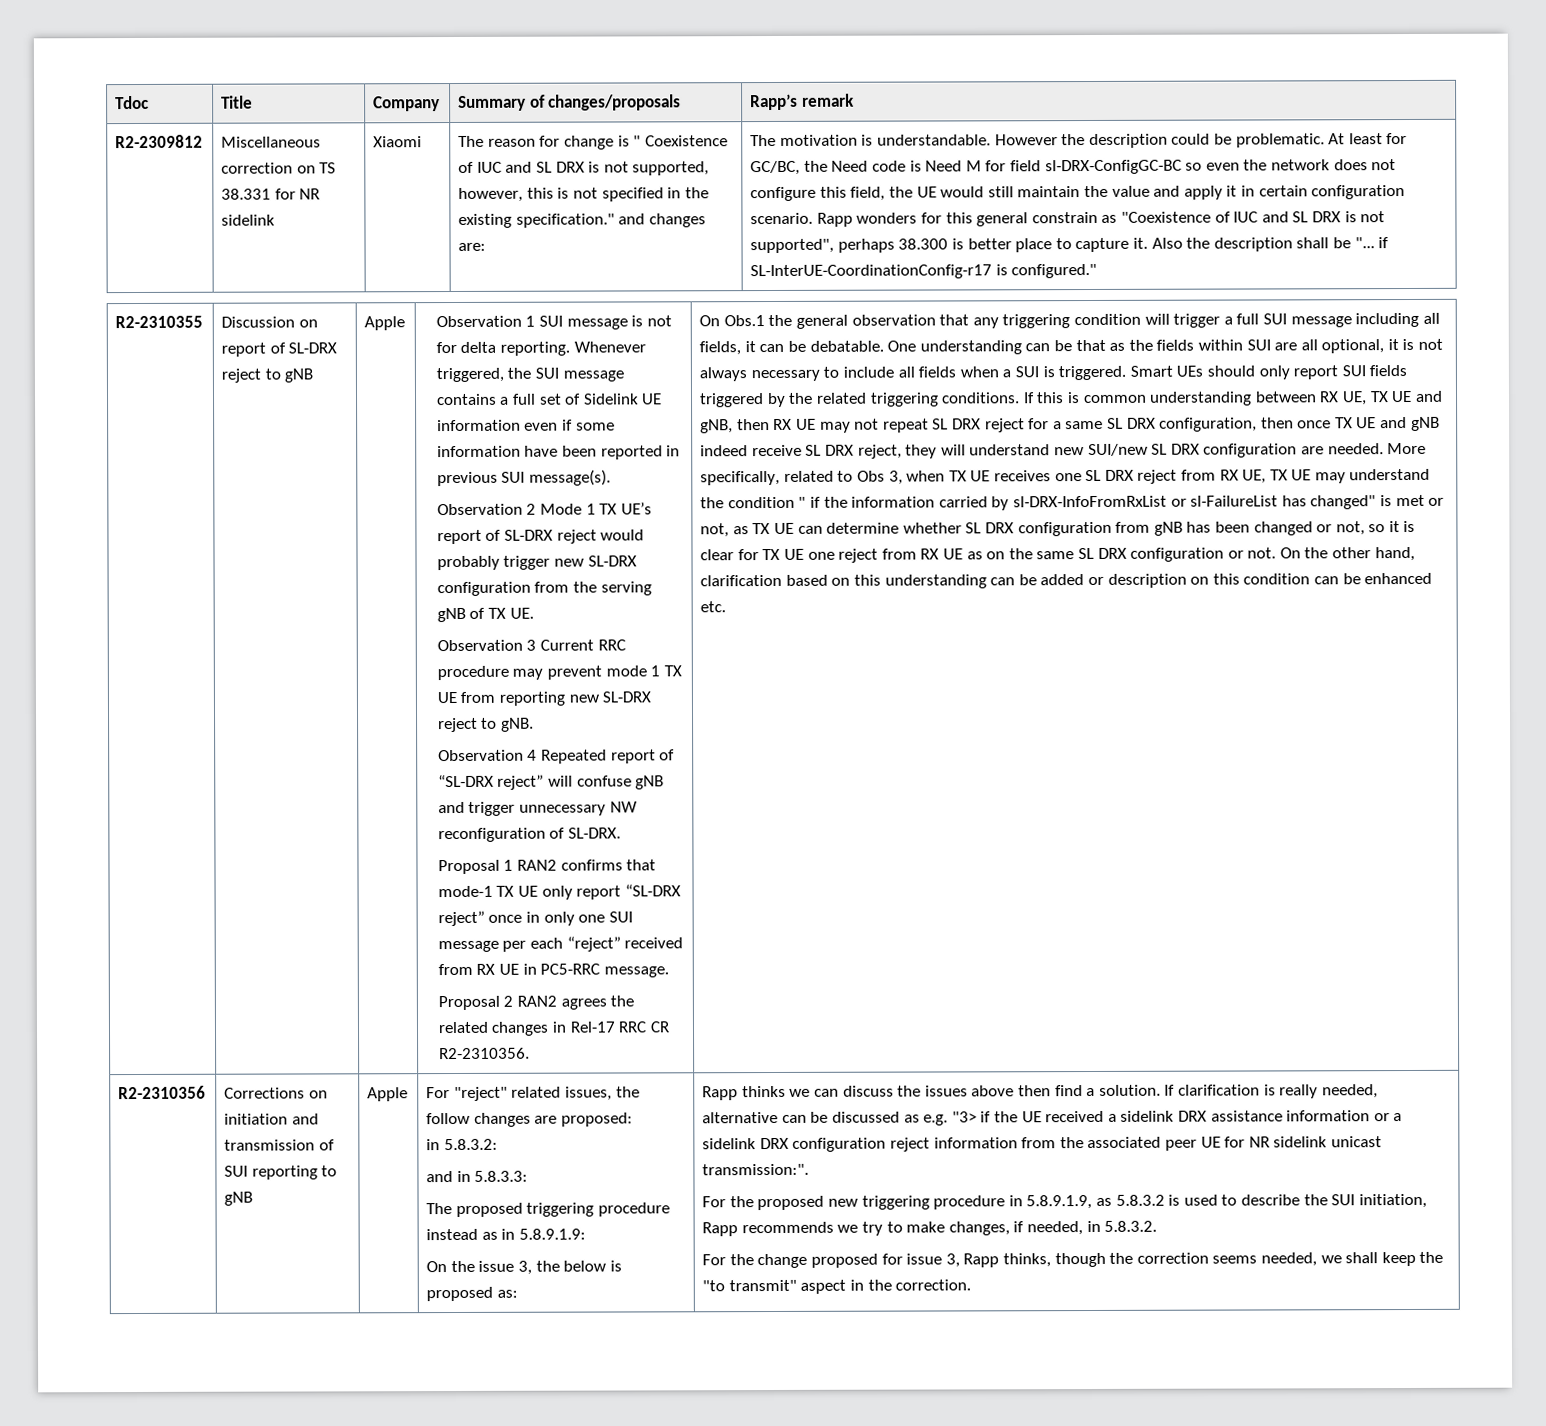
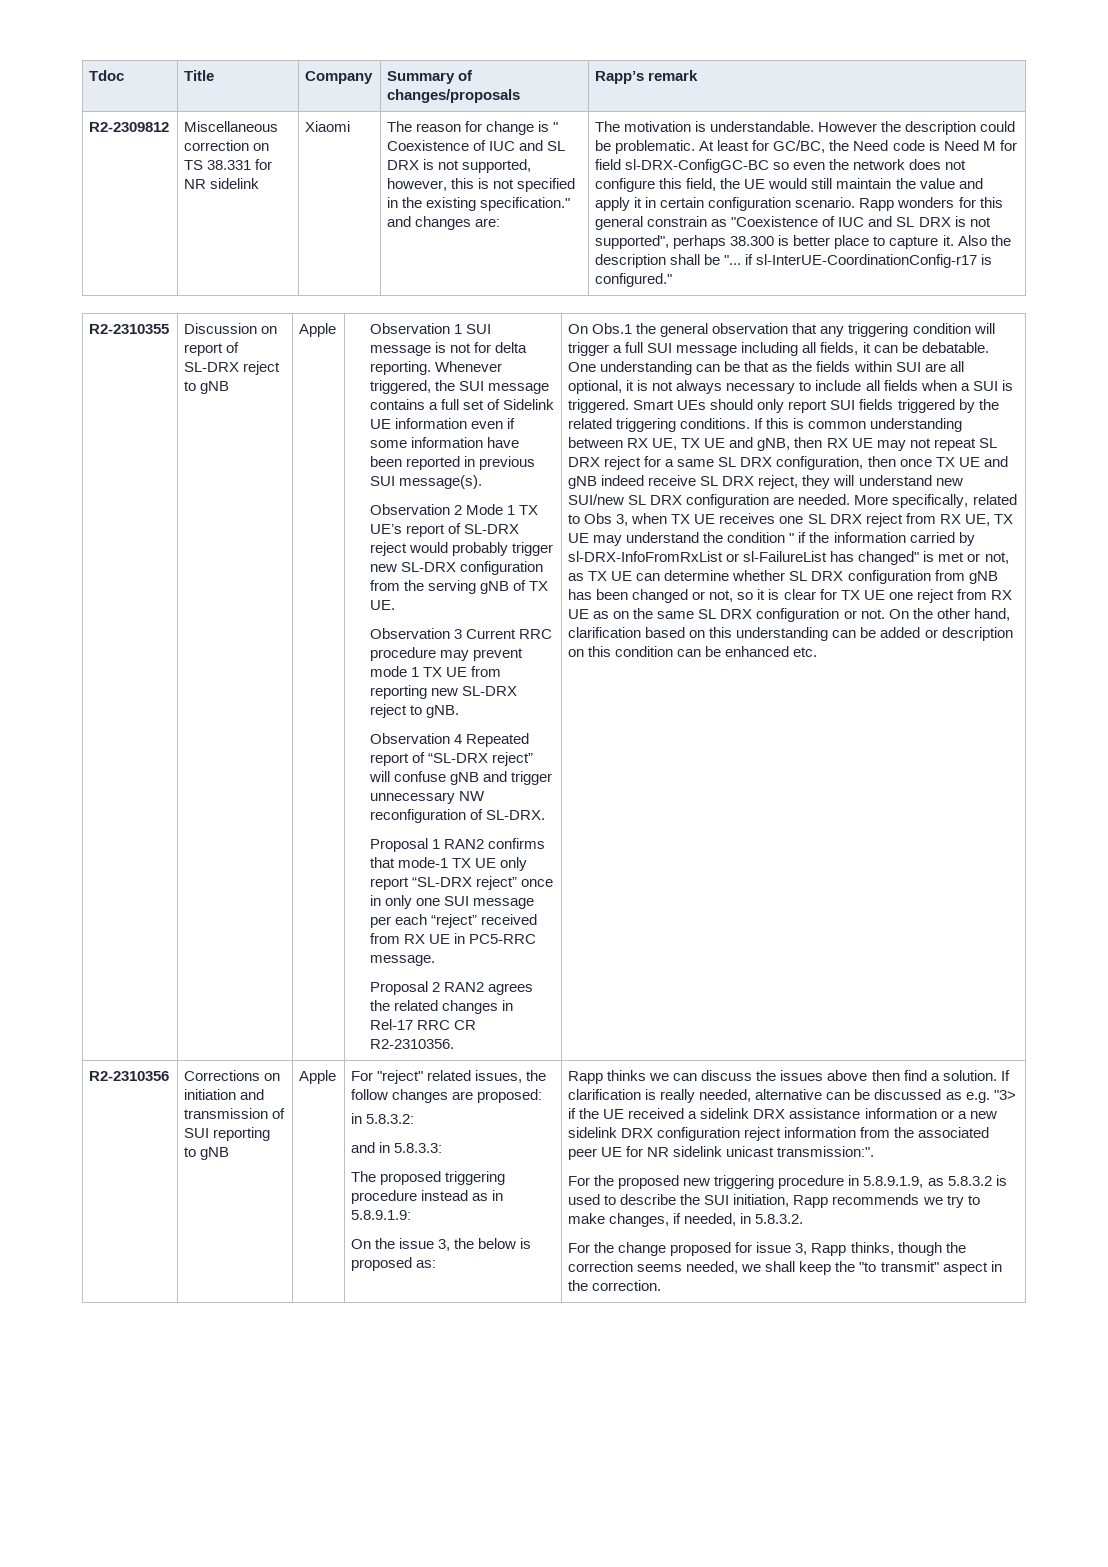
[750,264,993,280] SL-InterUE-CoordinationConfig-r17 -> [756,254,978,268] sl-InterUE-CoordinationConfig-r17
(1403, 1117) none -> [969,1111,997,1119] new

